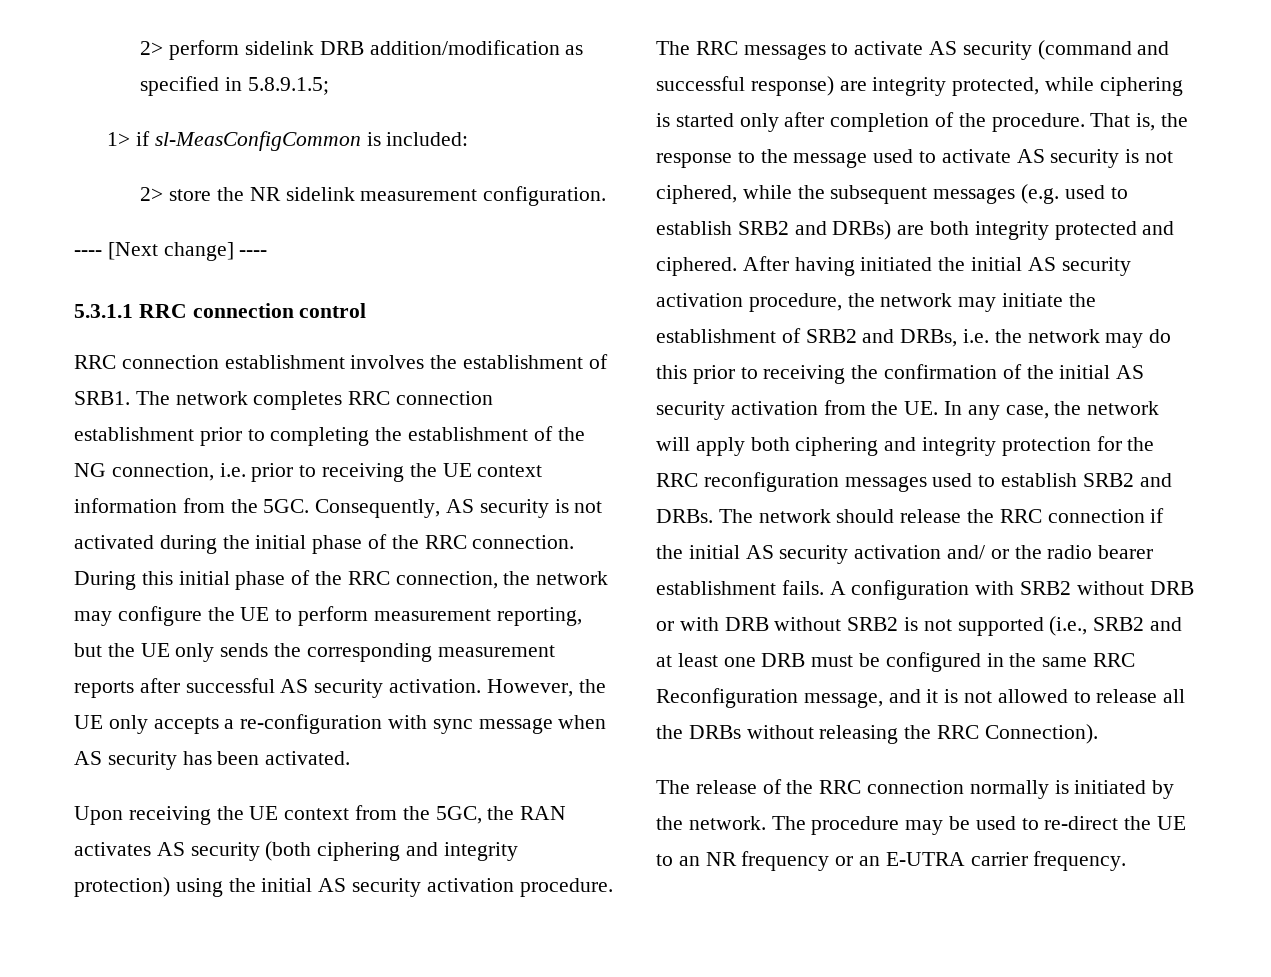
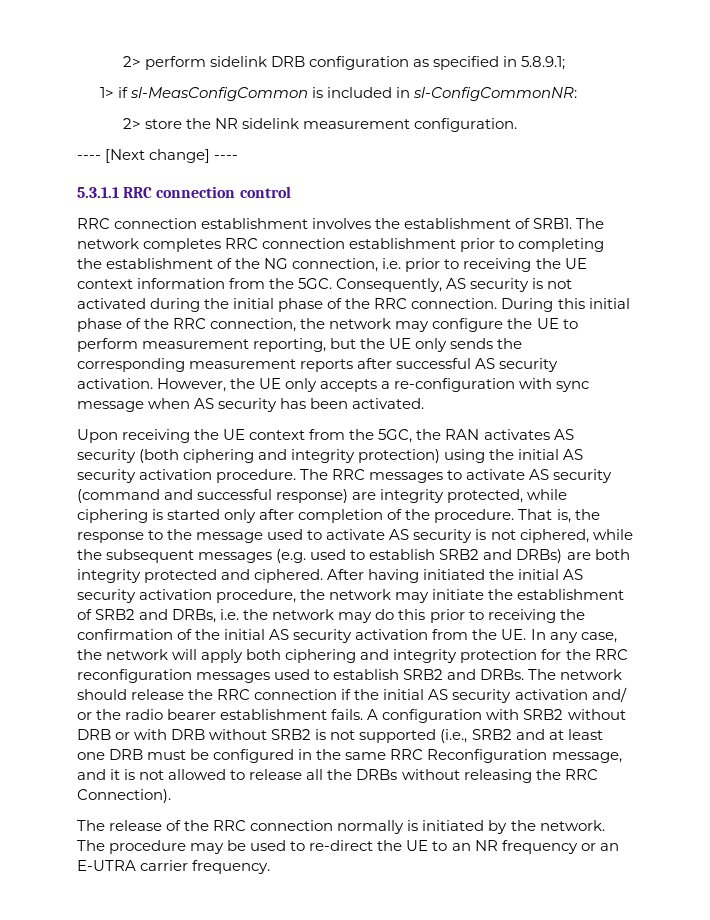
[369,40,560,55] addition/modification -> [308,56,409,70] configuration
[247,77,329,95] 5.8.9.1.5; -> [521,56,566,70] 5.8.9.1;
[386,132,469,146] included: -> [327,87,578,101] included in sl-ConfigCommonNR:

